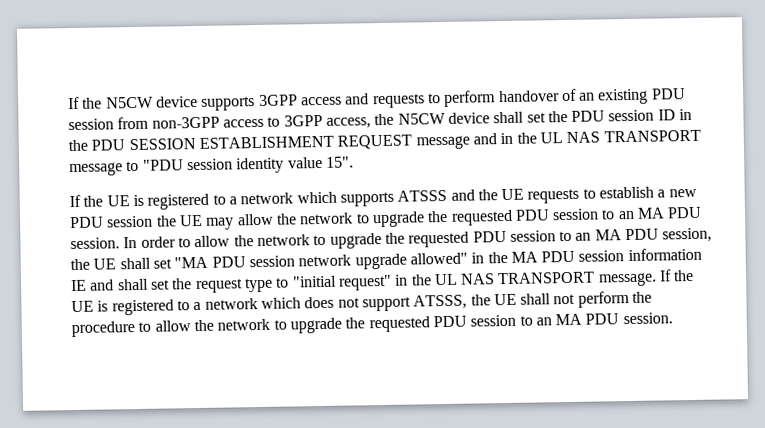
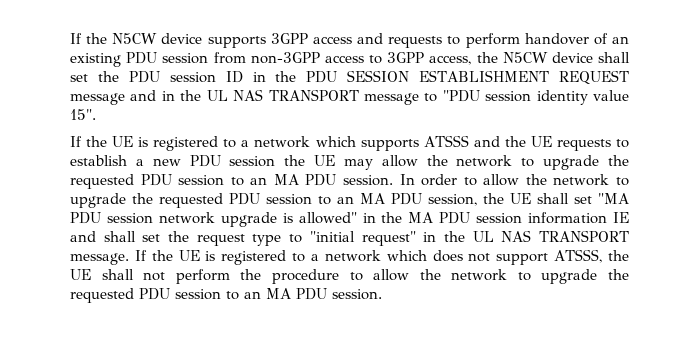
(407, 261) none -> [282,213,293,223] is

